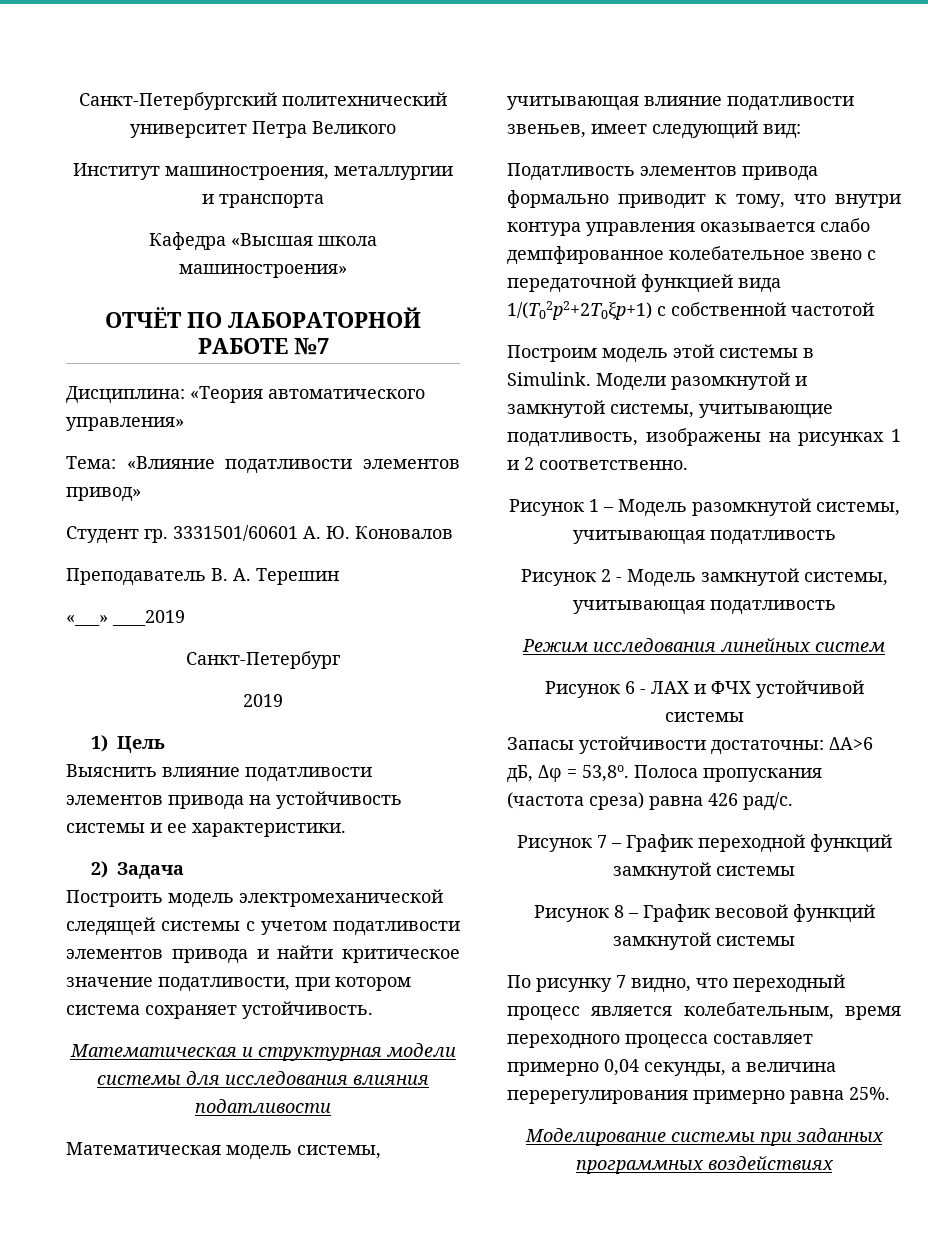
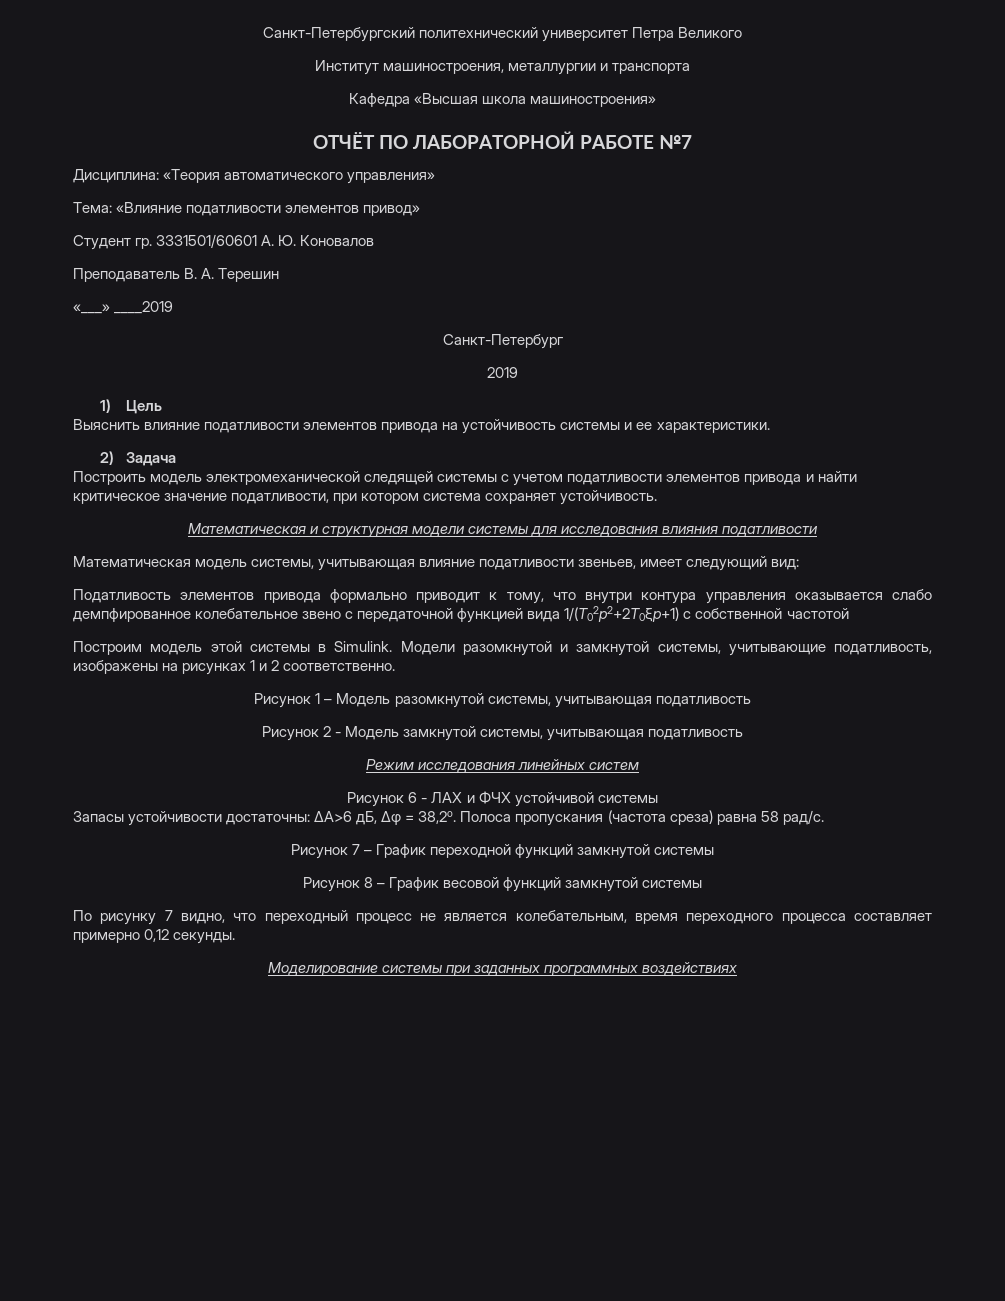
[582,765,629,782] 53,8о. -> [418,811,457,824] 38,2о.
[708,793,738,806] 426 -> [760,811,779,822] 58
(580, 1013) none -> [420,913,437,921] не
[604,1059,836,1077] [507,1087,890,1104] 0,04 секунды, а величина перерегулирования примерно равна 25%. -> [144,929,236,944] 0,12 секунды.

